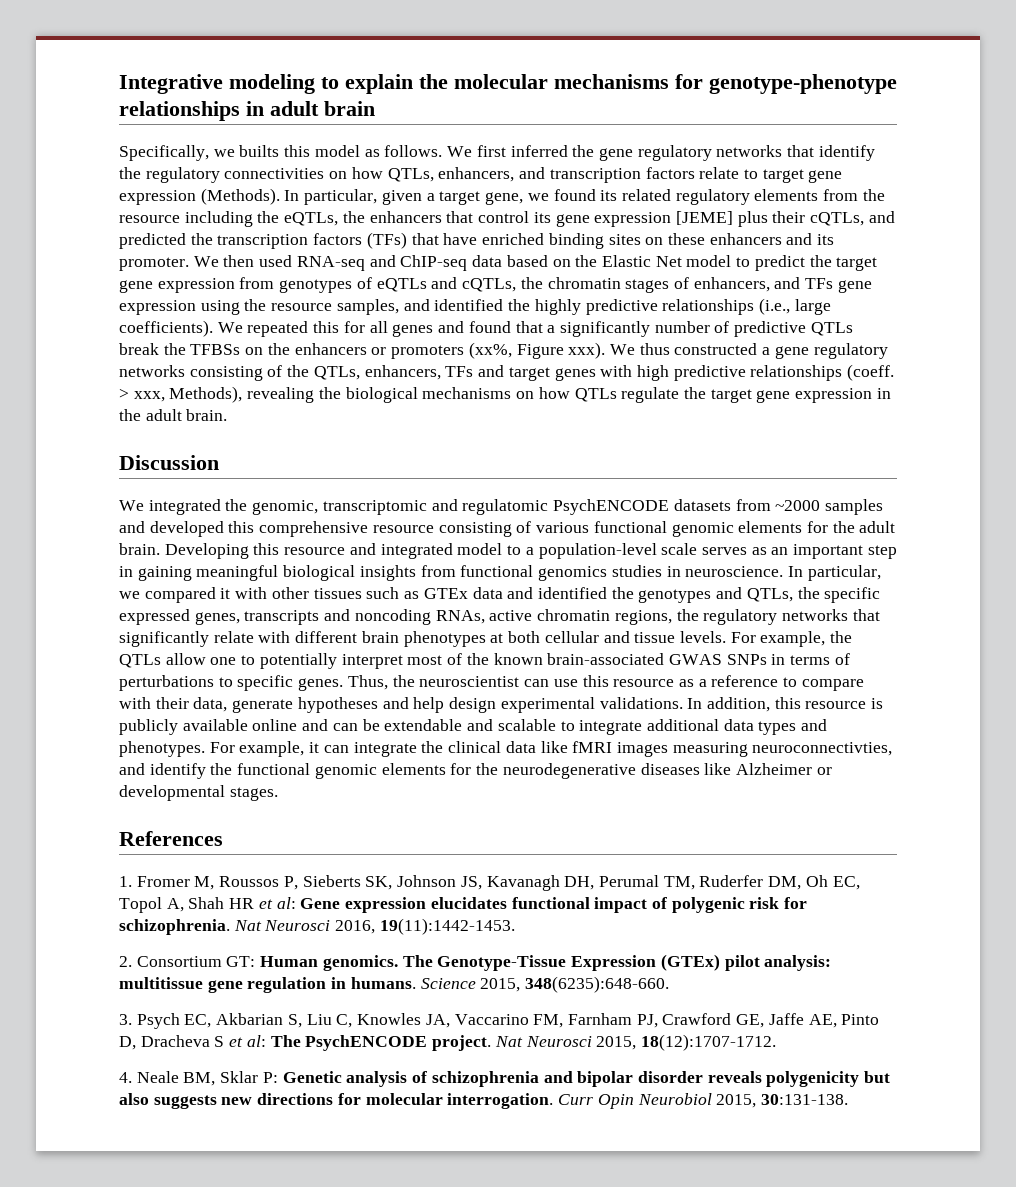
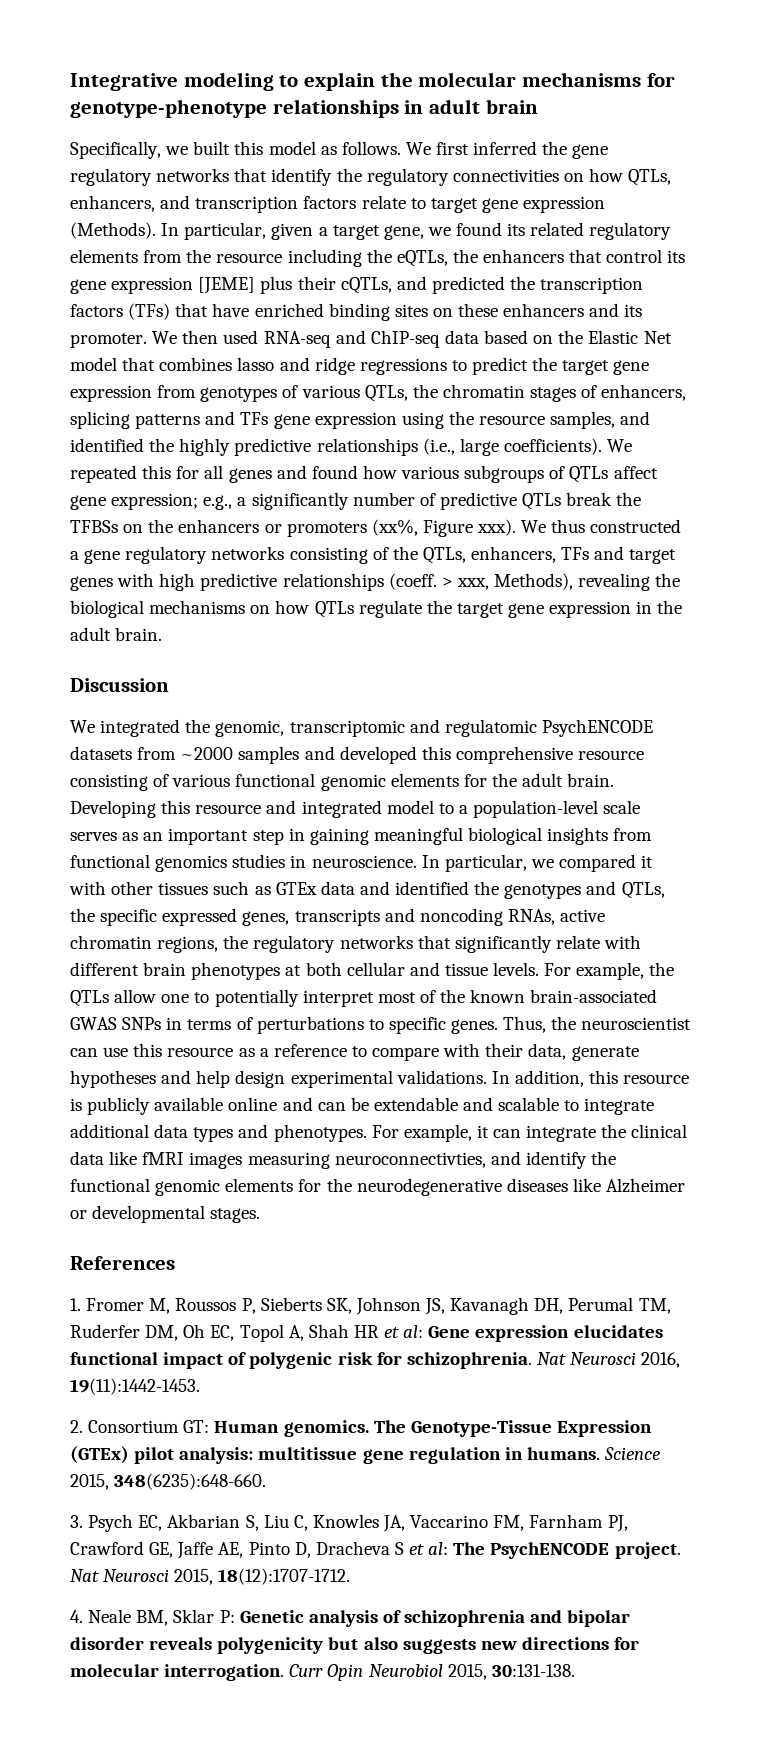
[239,145,280,157] builts -> [193,141,231,155] built
(732, 261) none -> [122,357,447,375] that combines lasso and ridge regressions
[376,277,517,292] eQTLs and cQTLs, -> [301,385,408,402] various QTLs,
(770, 284) none -> [70,411,201,429] splicing patterns
[515,321,543,333] that -> [362,465,658,483] [70,493,233,510] how various subgroups of QTLs affect gene expression; e.g.,

